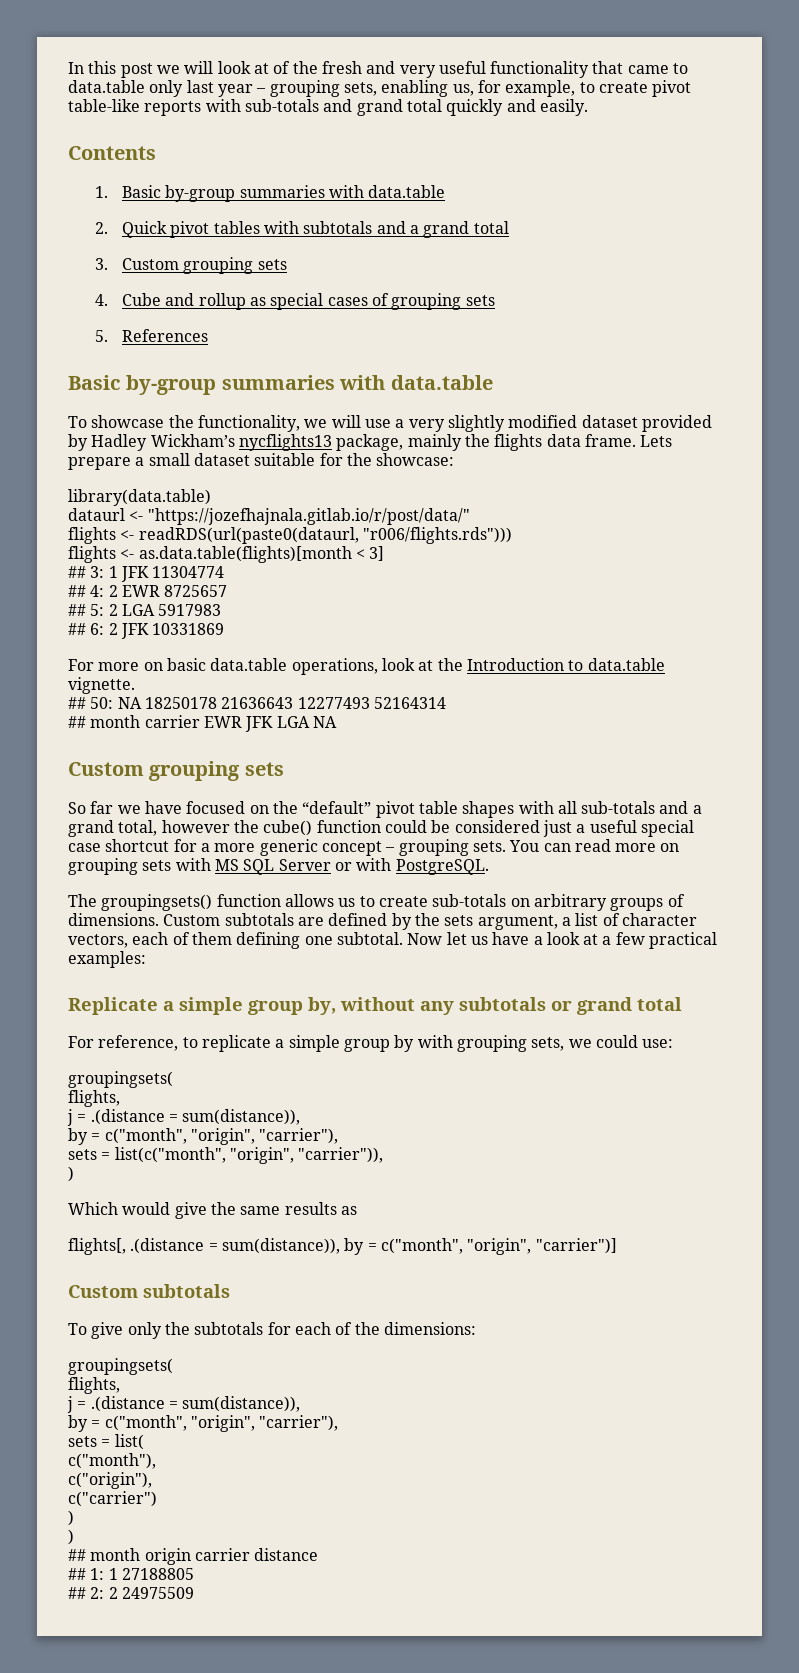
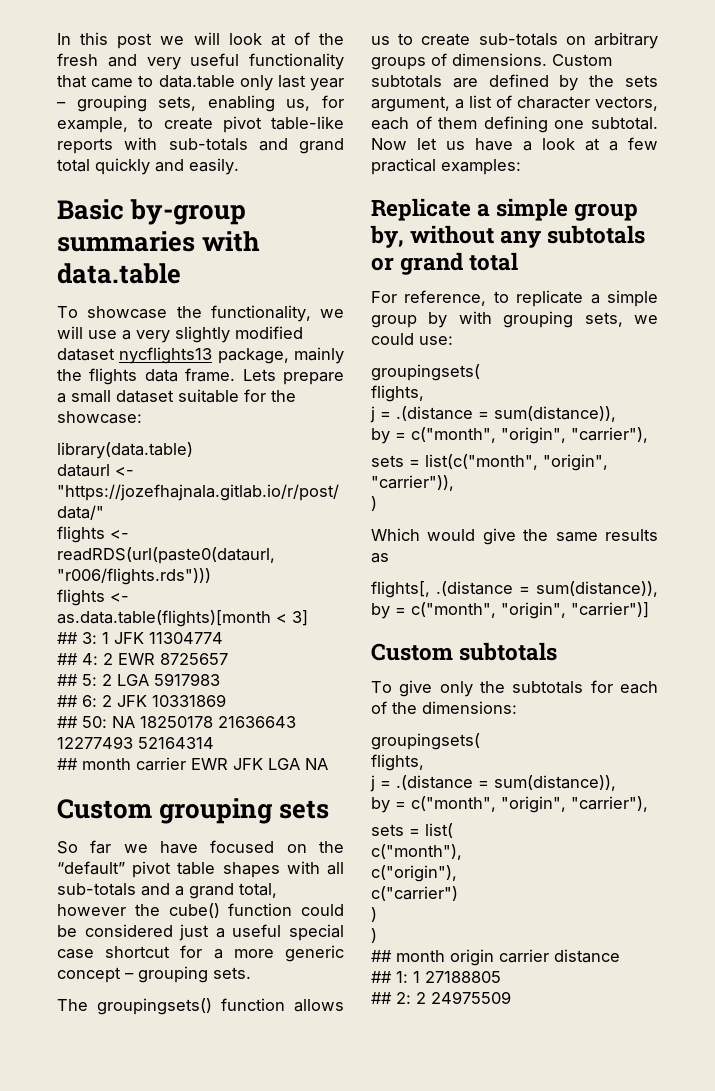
[68,146,156,160] [95,185,446,202] [95,221,509,238] [95,257,287,274] [95,293,495,310] [95,329,209,342] // Contents // 1. Basic by-group summaries with data.table // 2. Quick pivot tables with subtotals and a grand total // 3. Custom grouping sets // 4. Cube and rollup as special cases of grouping sets // 5. References -> (239, 166) none
[641,415,712,432] [68,434,235,451] provided by Hadley Wickham’s -> (115, 354) none
[68,658,665,675] [68,677,135,694] // For more on basic data.table operations, look at the Introduction to data.table vignette. -> (226, 700) none
[509,839,680,852] [68,858,489,875] You can read more on grouping sets with MS SQL Server or with PostgreSQL. -> (251, 973) none

